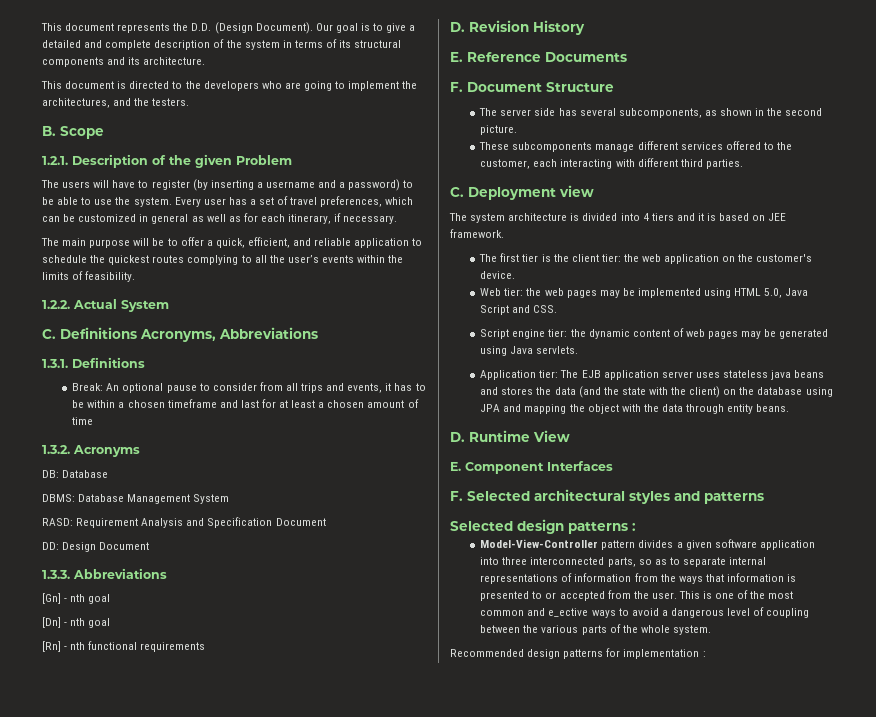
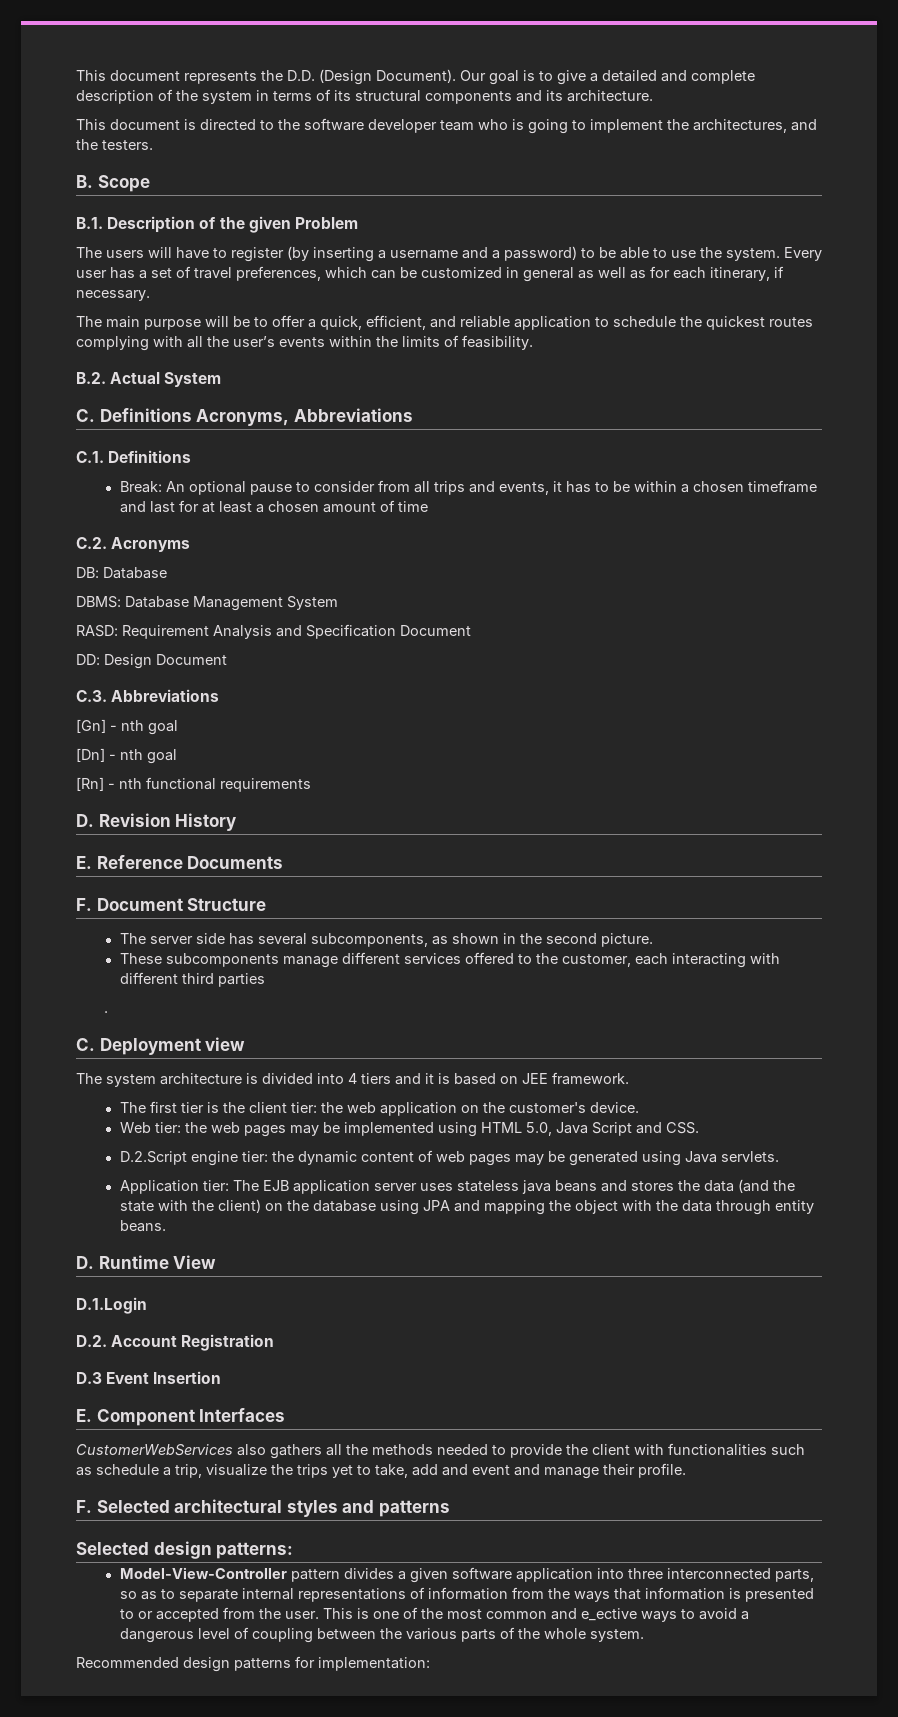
[203,81,301,91] developers who are -> [304,118,524,133] software developer team who is
[42,156,68,165] 1.2.1. -> [76,217,103,229] B.1.
[241,255,252,263] to -> [153,336,183,347] with
[42,300,70,309] 1.2.2. -> [76,372,106,384] B.2.
[42,359,68,368] 1.3.1. -> [76,451,104,463] C.1.
[42,445,70,454] 1.3.2. -> [76,537,107,549] C.2.
[42,570,70,579] 1.3.3. -> [76,690,107,702] C.3.
[705,159,743,169] parties. -> [217,973,265,987] [103,1011,108,1013] parties // .
[480,329,510,339] Script -> [119,1151,187,1165] D.2.Script
[450,461,613,474] E. Component Interfaces -> [76,1297,147,1314] [76,1334,275,1351] [76,1371,222,1384] [76,1408,286,1426] [76,1443,805,1459] [76,1463,686,1479] D.1.Login // D.2. Account Registration // D.3 Event Insertion // E. Component Interfaces // CustomerWebServices also gathers all the methods needed to provide the client with functionalities such as schedule a trip, visualize the trips yet to take, add and event and manage their profile.
[568,522,636,534] patterns : -> [216,1542,294,1559] patterns:
[623,649,706,659] implementation : -> [318,1657,430,1671] implementation:

